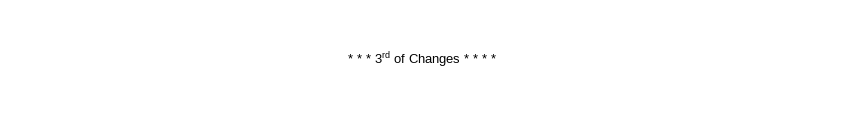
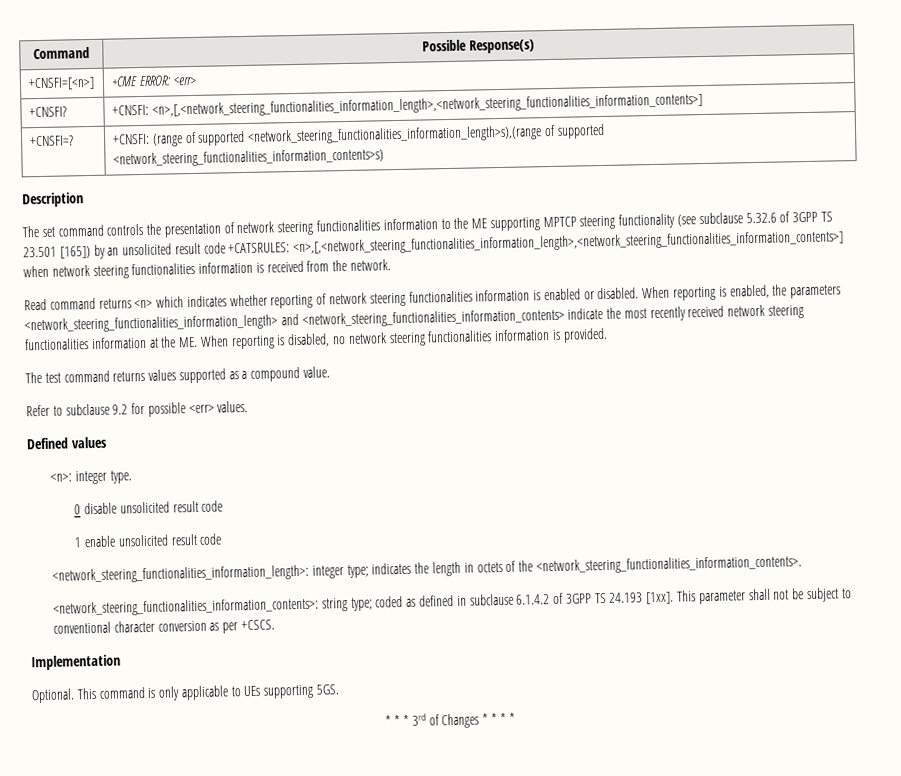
(348, 58) none -> [33,46,90,60] [422,39,535,54] [27,76,95,91] [110,75,197,87] [28,106,67,118] [111,93,703,118] [28,135,74,147] [111,123,605,147] [112,148,384,168] [22,192,84,208] [22,211,833,238] [23,230,845,259] [23,259,392,279] [24,284,842,311] [24,304,805,334] [24,327,608,351] [25,366,331,384] [26,400,249,417] [26,436,107,450] [50,470,132,485] [74,500,224,515] [74,533,223,548] [52,555,802,584] [53,587,852,617] [53,619,276,634] [31,654,121,671] [31,684,340,704] Command | Possible Response(s) // +CNSFI=[<n>] | +CME ERROR: <err> // +CNSFI? | +CNSFI: <n>,[,<network_steering_functionalities_information_length>,<network_steering_functionalities_information_contents>] // +CNSFI=? | +CNSFI: (range of supported <network_steering_functionalities_information_length>s),(range of supported <network_steering_functionalities_information_contents>s) // Description // The set command controls the presentation of network steering functionalities information to the ME supporting MPTCP steering functionality (see subclause 5.32.6 of 3GPP TS 23.501 [165]) by an unsolicited result code +CATSRULES: <n>,[,<network_steering_functionalities_information_length>,<network_steering_functionalities_information_contents>] when network steering functionalities information is received from the network. // Read command returns <n> which indicates whether reporting of network steering functionalities information is enabled or disabled. When reporting is enabled, the parameters <network_steering_functionalities_information_length> and <network_steering_functionalities_information_contents> indicate the most recently received network steering functionalities information at the ME. When reporting is disabled, no network steering functionalities information is provided. // The test command returns values supported as a compound value. // Refer to subclause 9.2 for possible <err> values. // Defined values // <n>: integer type. // 0 disable unsolicited result code // 1 enable unsolicited result code // <network_steering_functionalities_information_length>: integer type; indicates the length in octets of the <network_steering_functionalities_information_contents>. // <network_steering_functionalities_information_contents>: string type; coded as defined in subclause 6.1.4.2 of 3GPP TS 24.193 [1xx]. This parameter shall not be subject to conventional character conversion as per +CSCS. // Implementation // Optional. This command is only applicable to UEs supporting 5GS. //

